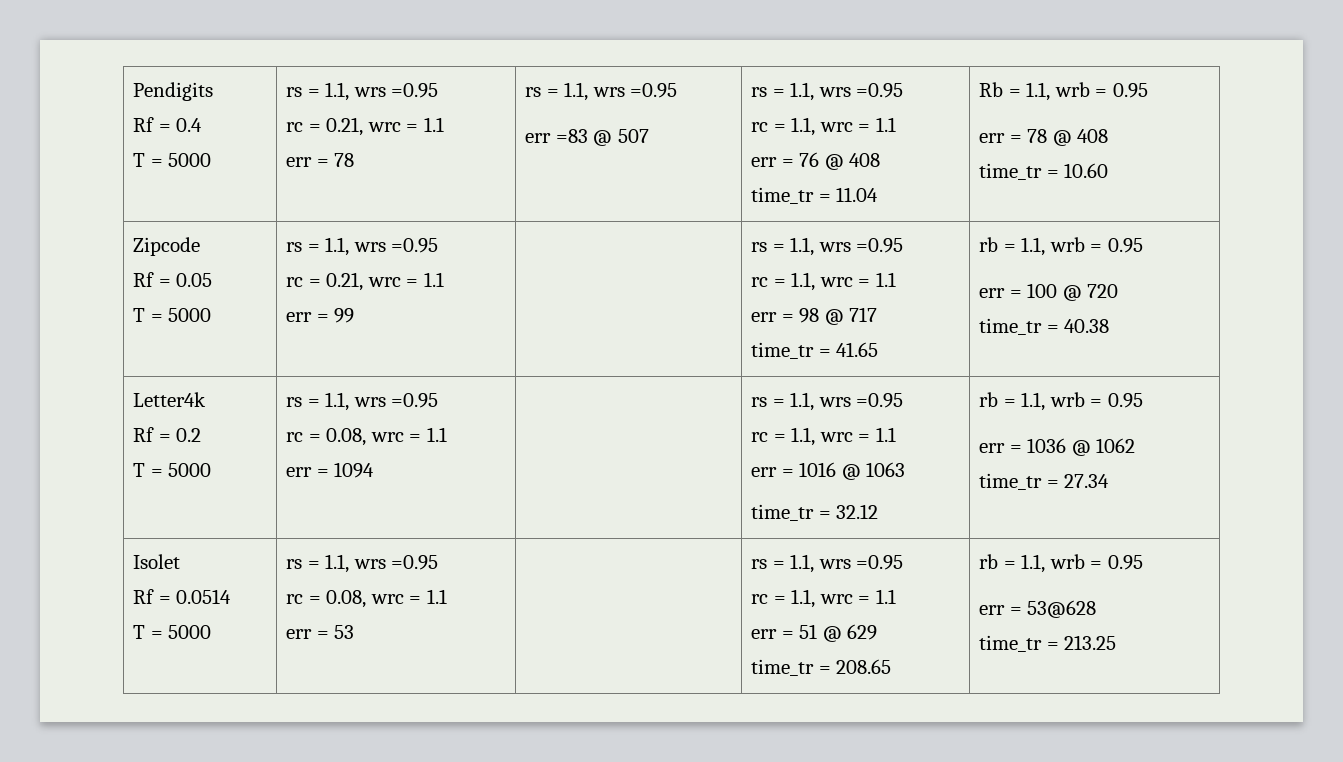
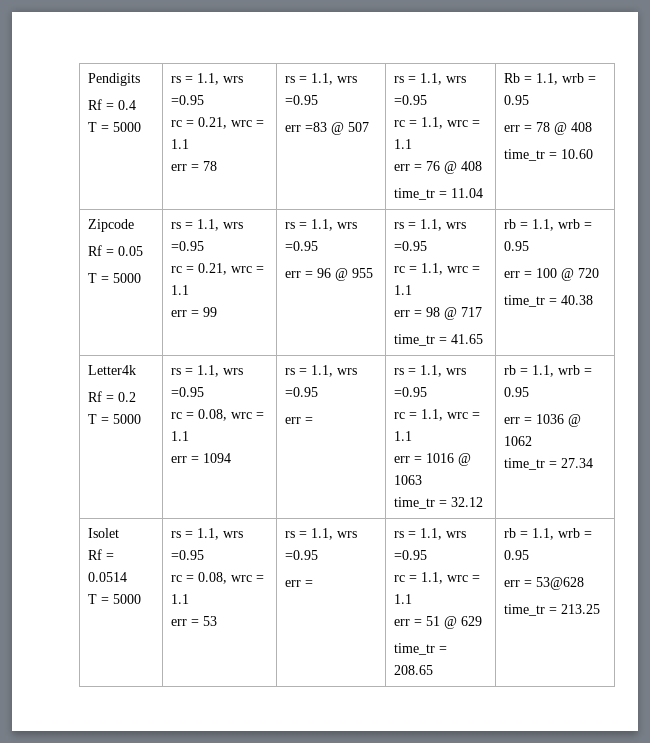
(355, 315) none -> [284,219,357,231] [284,241,318,251] [284,268,373,281] rs = 1.1, wrs =0.95 // err = 96 @ 955
(375, 470) none -> [284,365,357,377] [284,387,318,397] [284,417,313,424] rs = 1.1, wrs =0.95 // err =
(355, 632) none -> [284,528,357,540] [284,550,318,560] [284,580,313,587] rs = 1.1, wrs =0.95 // err =

